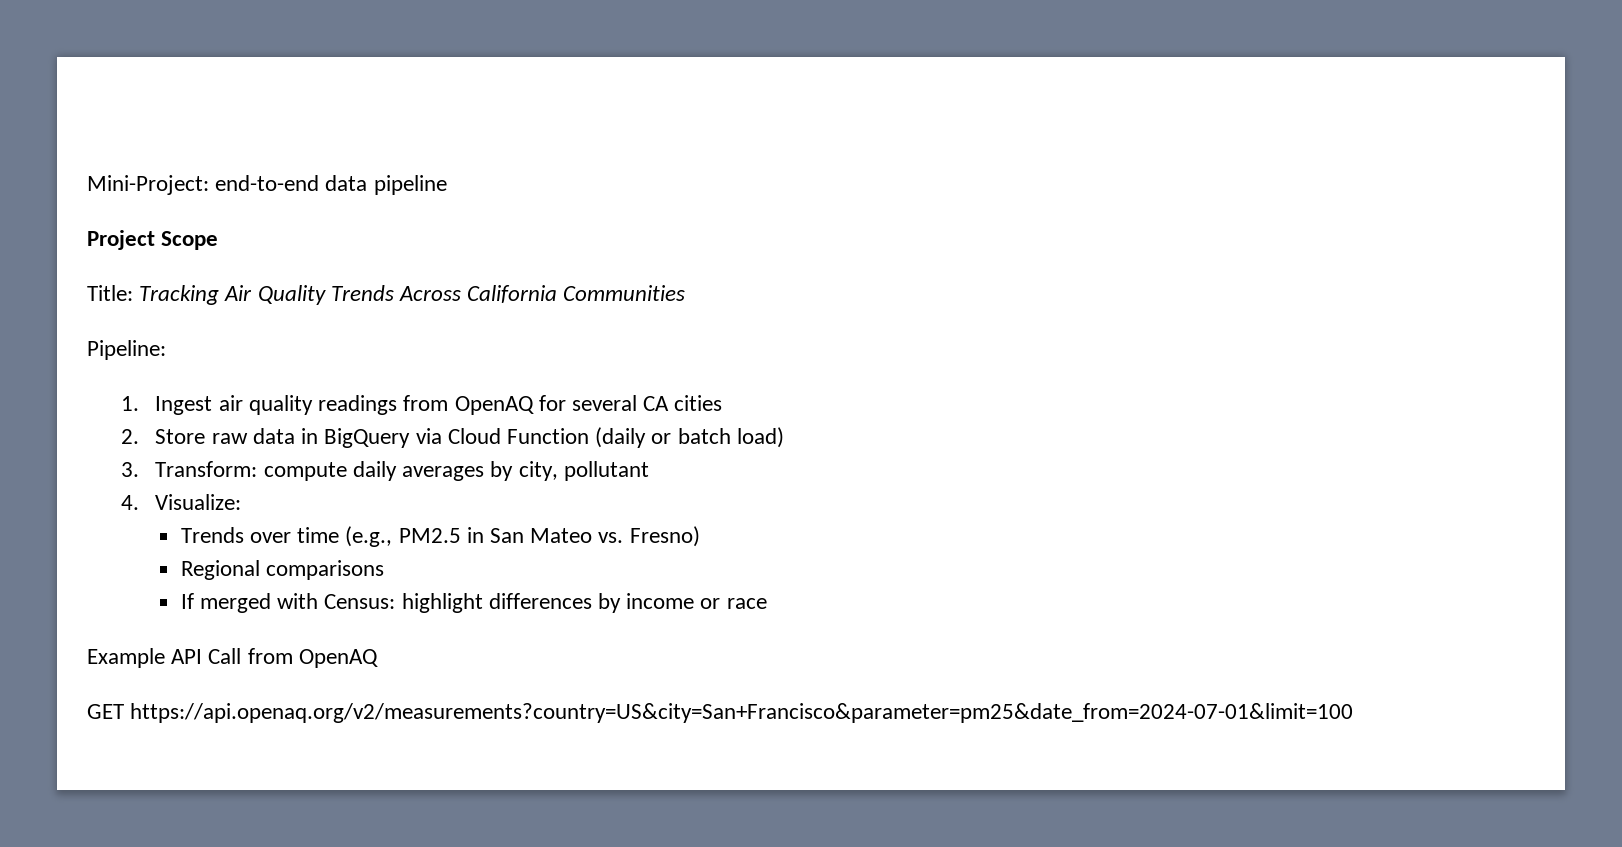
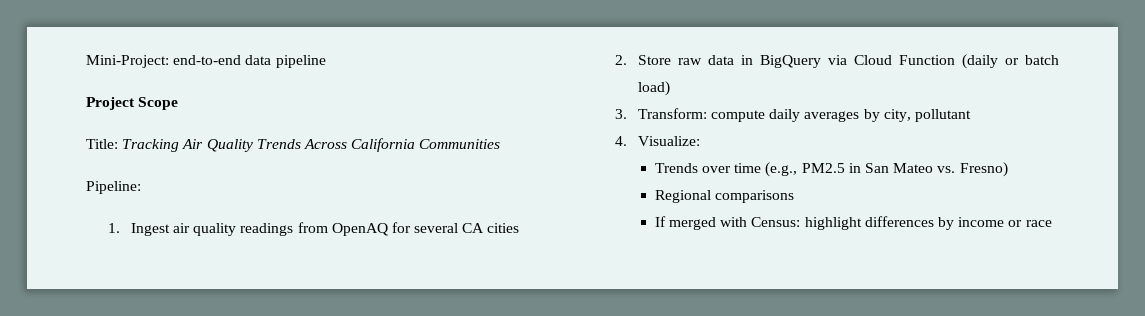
[87,648,378,668] [87,703,1354,723] // Example API Call from OpenAQ // GET https://api.openaq.org/v2/measurements?country=US&city=San+Francisco&parameter=pm25&date_from=2024-07-01&limit=100 -> (1052, 223) none

